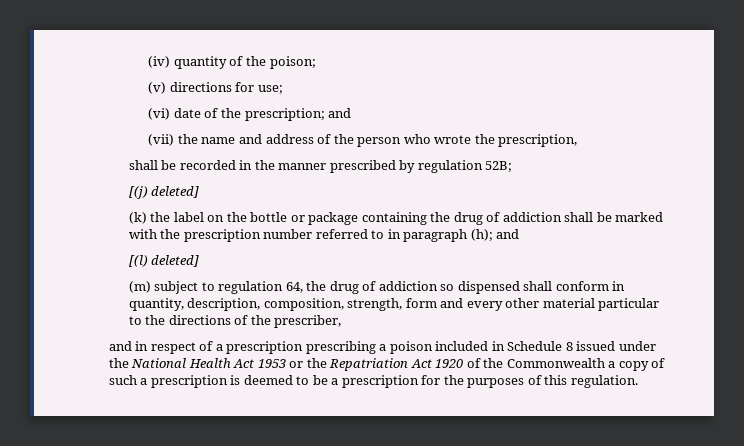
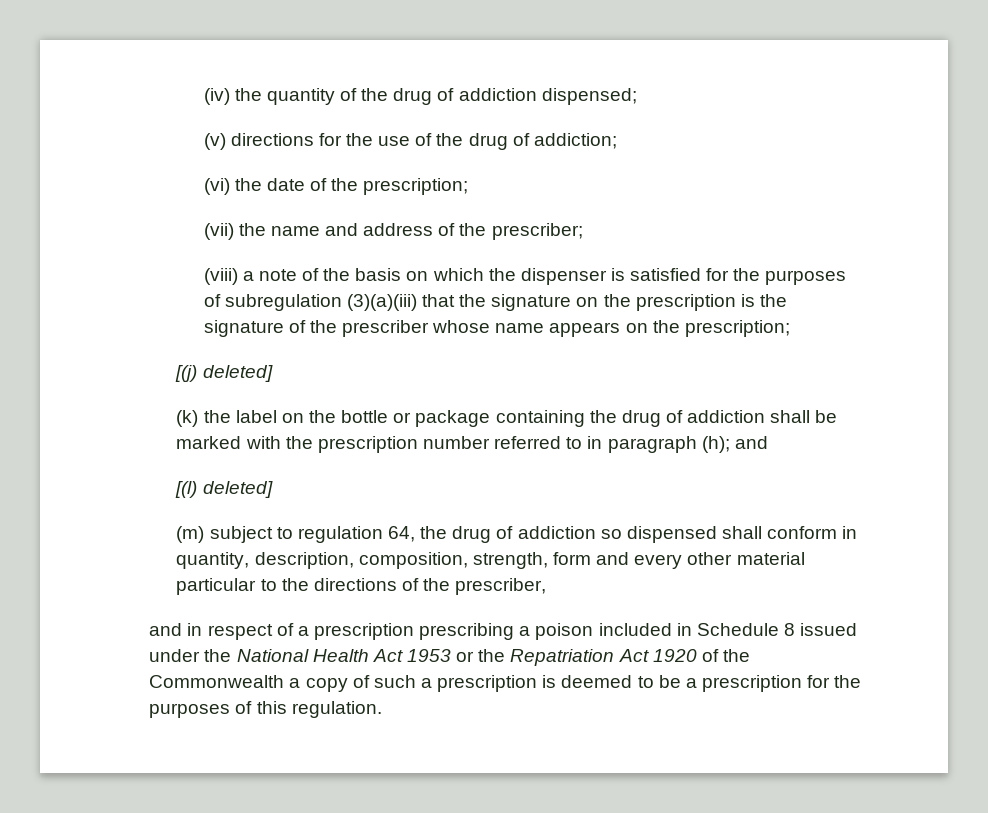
(171, 62) none -> [234,88,262,101] the
[269,56,316,69] poison; -> [393,88,637,105] drug of addiction dispensed;
[257,85,283,94] use; -> [346,133,617,150] the use of the drug of addiction;
(171, 114) none -> [234,178,262,191] the
[328,108,352,118] and -> (469, 186) none
[357,134,578,147] [128,160,513,173] person who wrote the prescription, // shall be recorded in the manner prescribed by regulation 52B; -> [491,223,583,240] [203,268,847,285] [203,294,787,311] [203,320,790,337] prescriber; // (viii) a note of the basis on which the dispenser is satisfied for the purposes of subregulation (3)(a)(iii) that the signature on the prescription is the signature of the prescriber whose name appears on the prescription;

